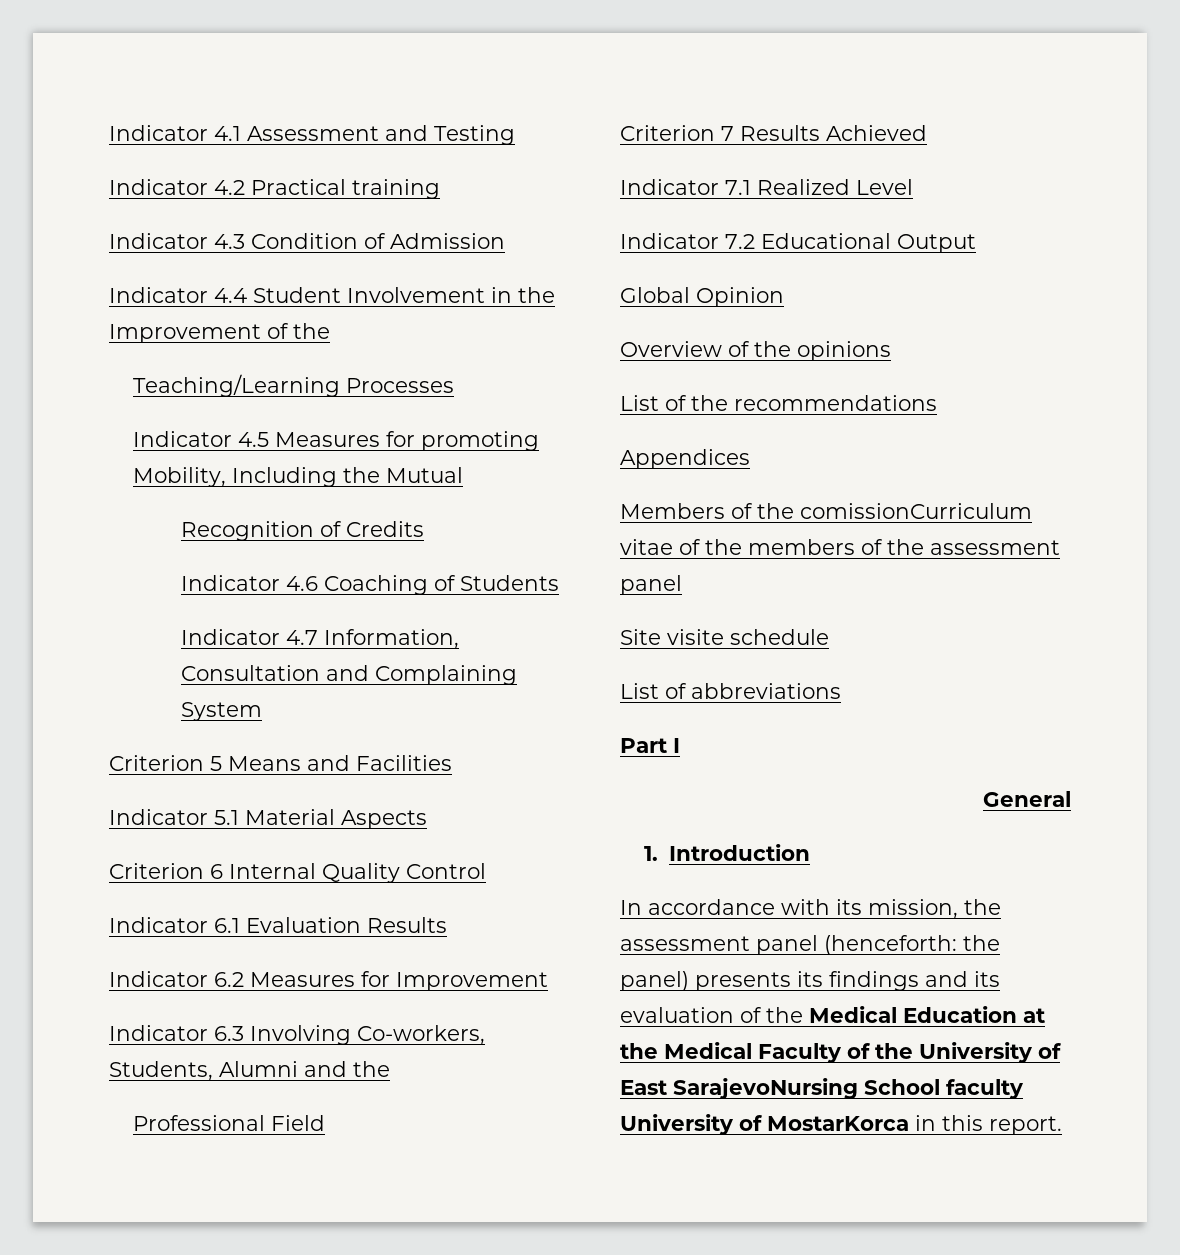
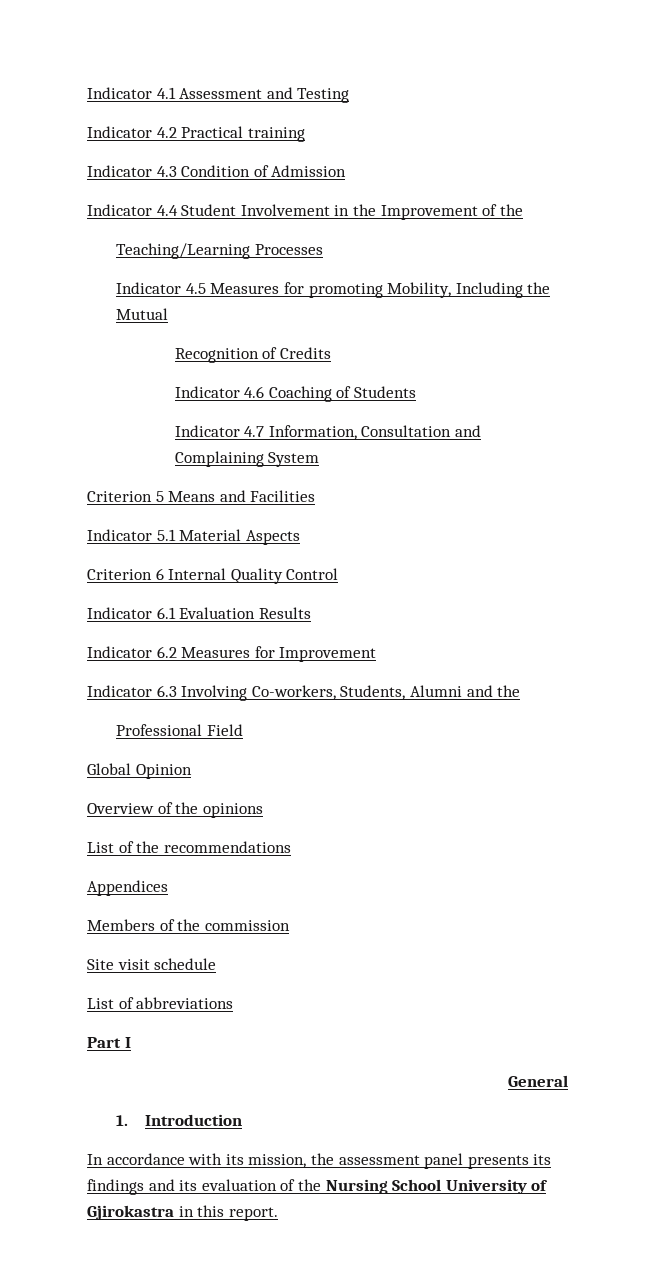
[620,125,927,141] [620,179,913,195] [620,233,976,253] // Criterion 7 Results Achieved // Indicator 7.1 Realized Level // Indicator 7.2 Educational Output -> (243, 730) none
[800,503,1032,519] [620,539,1060,555] [620,575,682,595] comissionCurriculum vitae of the members of the assessment panel -> [204,920,290,931] commission
[667,629,724,645] visite -> [117,959,150,970] visit
[824,935,1000,955] [620,971,689,991] (henceforth: the panel) -> (464, 1161) none
[809,1006,1045,1023] [620,1042,1061,1063] [620,1078,1024,1099] [620,1114,909,1135] Medical Education at the Medical Faculty of the University of East SarajevoNursing School faculty University of MostarKorca -> [325,1179,549,1194] [87,1205,174,1220] Nursing School University of Gjirokastra

